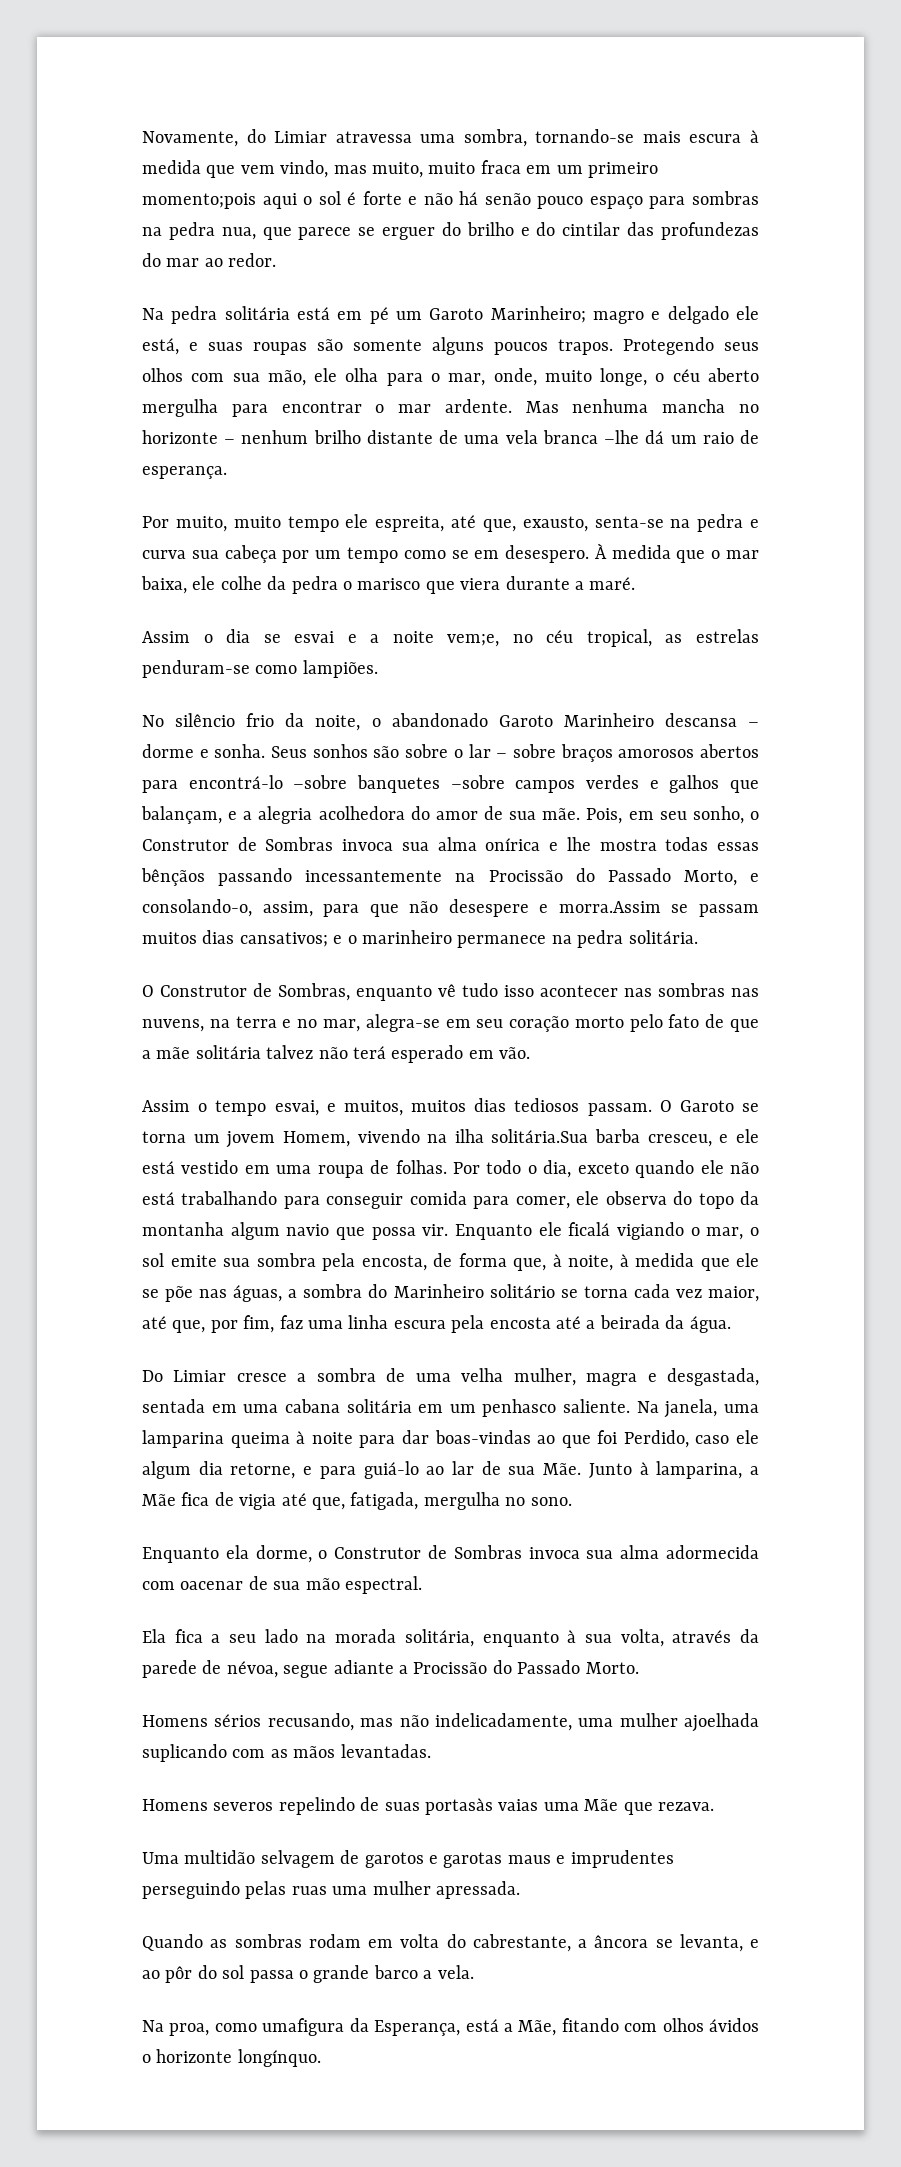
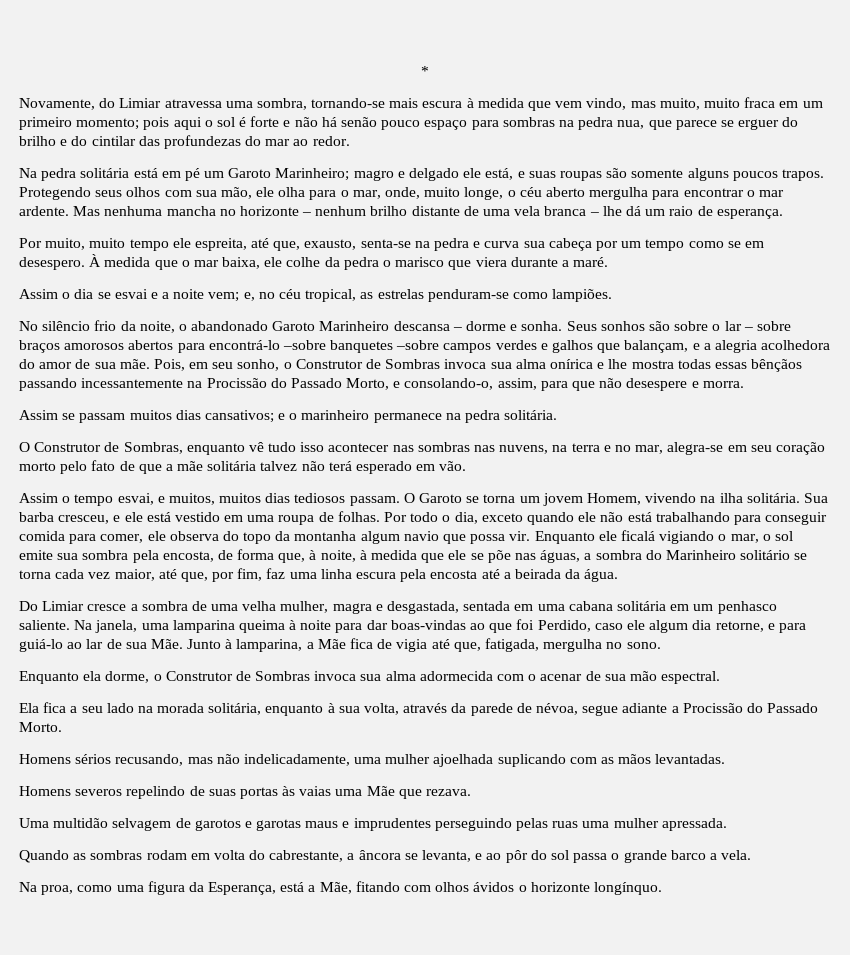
(142, 139) none -> [421,66,429,76] * //
[142,193,256,209] momento;pois -> [76,117,170,130] momento; pois
[604,430,640,444] –lhe -> [589,206,622,216] – lhe
[447,634,500,647] vem;e, -> [208,292,255,302] vem; e,
[558,901,661,913] morra.Assim -> [702,381,744,388] [19,410,58,420] morra. // Assim
[491,1129,589,1143] solitária.Sua -> [746,493,828,503] solitária. Sua
[180,1581,244,1590] oacenar -> [528,674,583,681] o acenar
[425,1798,493,1815] portasàs -> [239,786,296,799] portas às
[262,2018,345,2036] umafigura -> [116,881,185,895] uma figura

